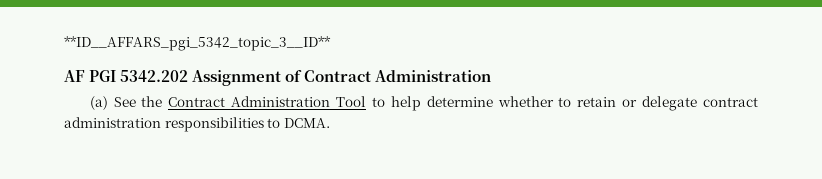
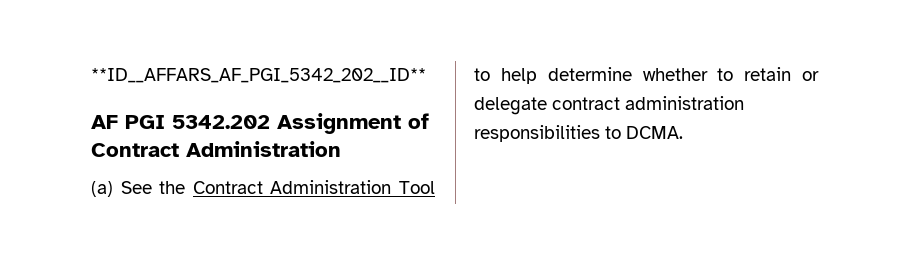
[64,36,331,51] **ID__AFFARS_pgi_5342_topic_3__ID** -> [91,68,426,83] **ID__AFFARS_AF_PGI_5342_202__ID**

